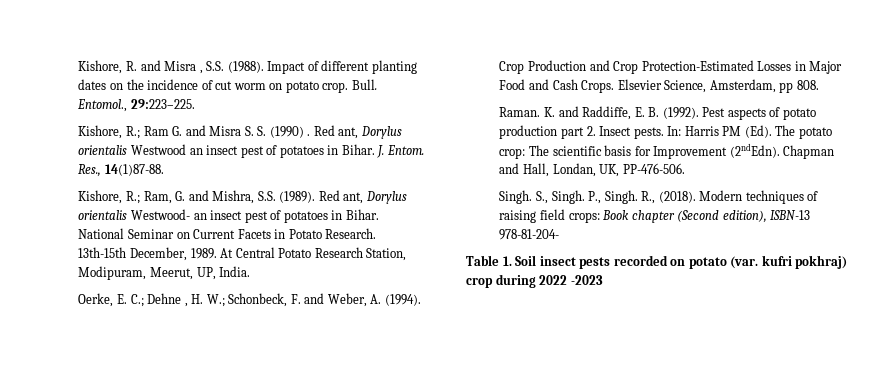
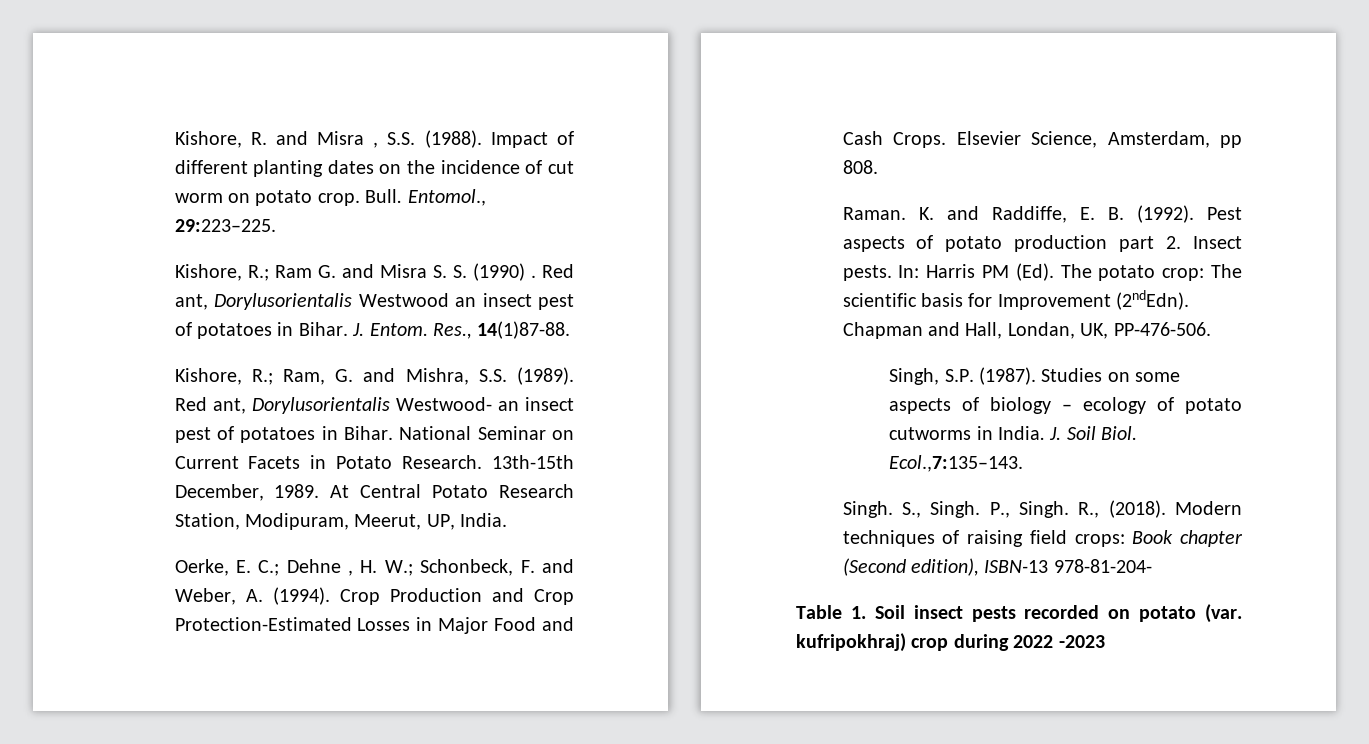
[360,126,402,139] [78,145,128,155] Dorylus orientalis -> [214,293,353,310] Dorylusorientalis
[365,191,407,204] [78,210,128,220] Dorylus orientalis -> [251,397,390,414] Dorylusorientalis
(685, 168) none -> [889,367,1181,385] [889,397,1242,414] [889,426,1138,440] [889,455,1024,472] // Singh, S.P. (1987). Studies on some aspects of biology – ecology of potato cutworms in India. J. Soil Biol. Ecol.,7:135–143.
[761,255,848,269] kufri pokhraj) -> [796,633,906,652] kufripokhraj)

